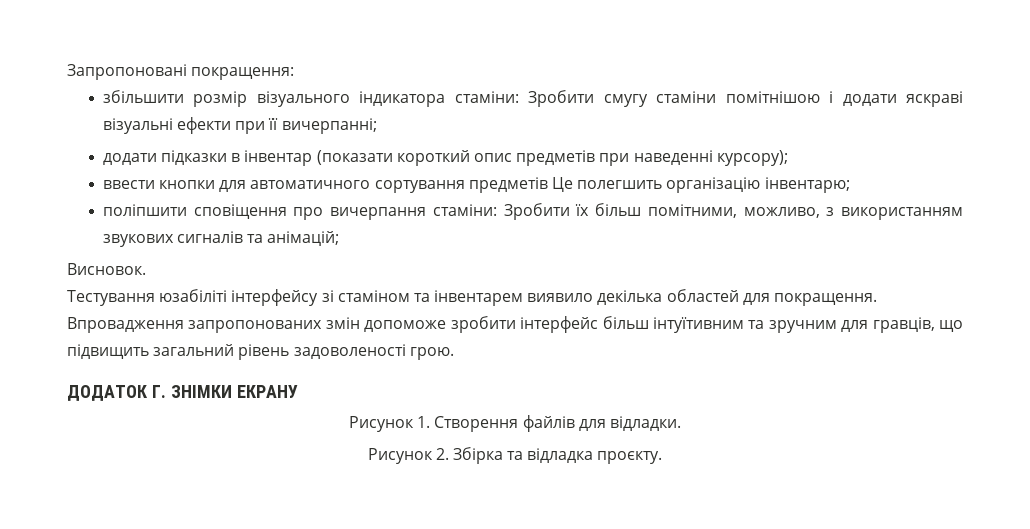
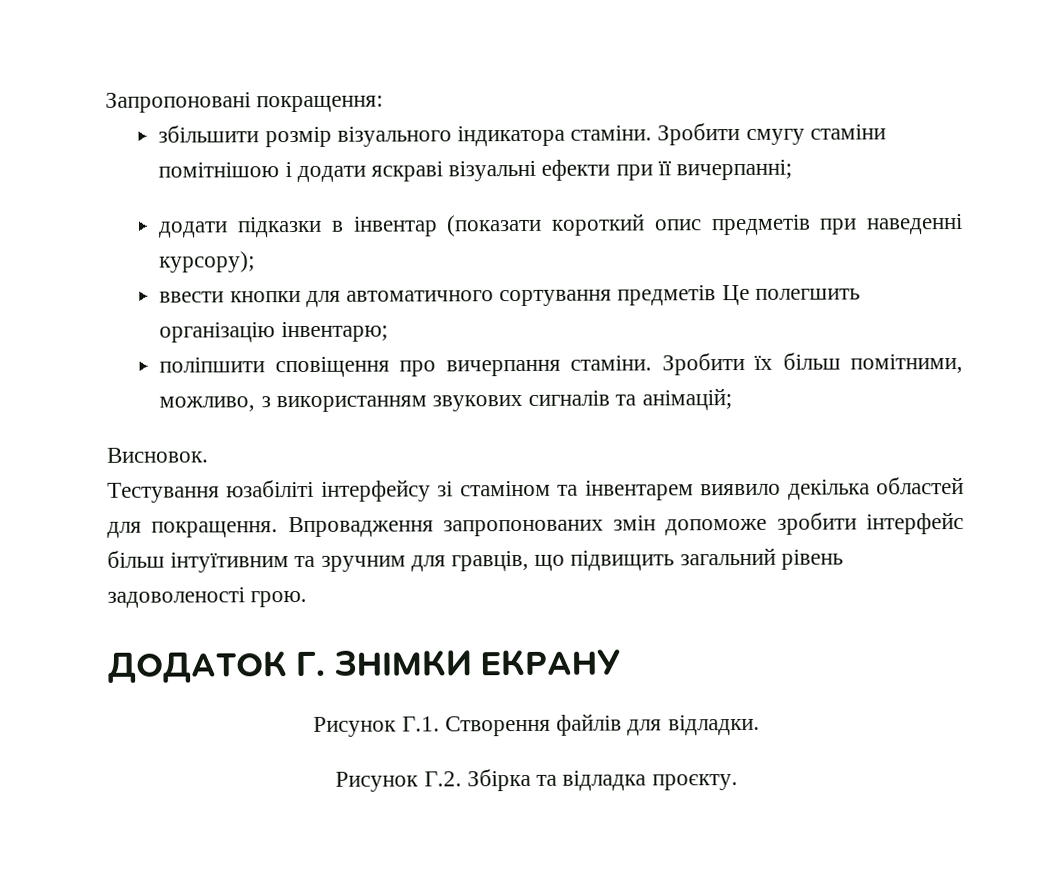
[454,91,519,103] стаміни: -> [570,125,653,141] стаміни.
[432,204,497,216] стаміни: -> [570,355,653,371] стаміни.
[417,416,431,428] 1. -> [401,716,440,732] Г.1.
[435,448,449,460] 2. -> [423,771,462,787] Г.2.

